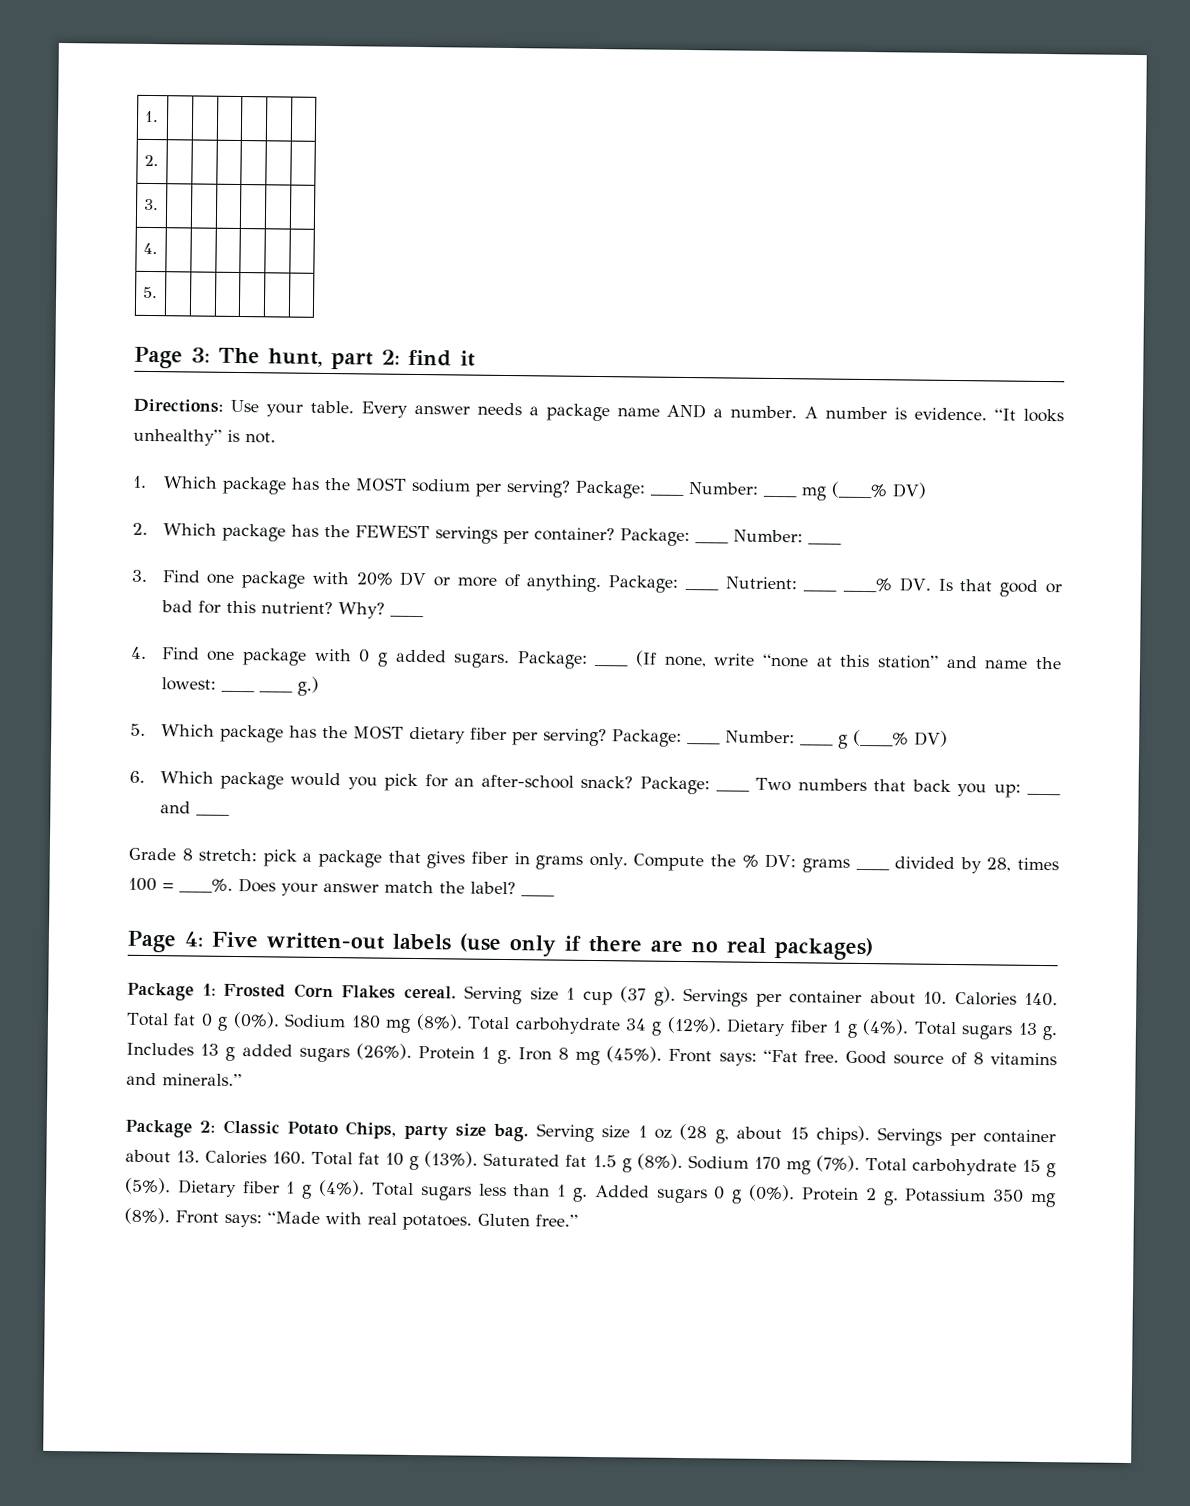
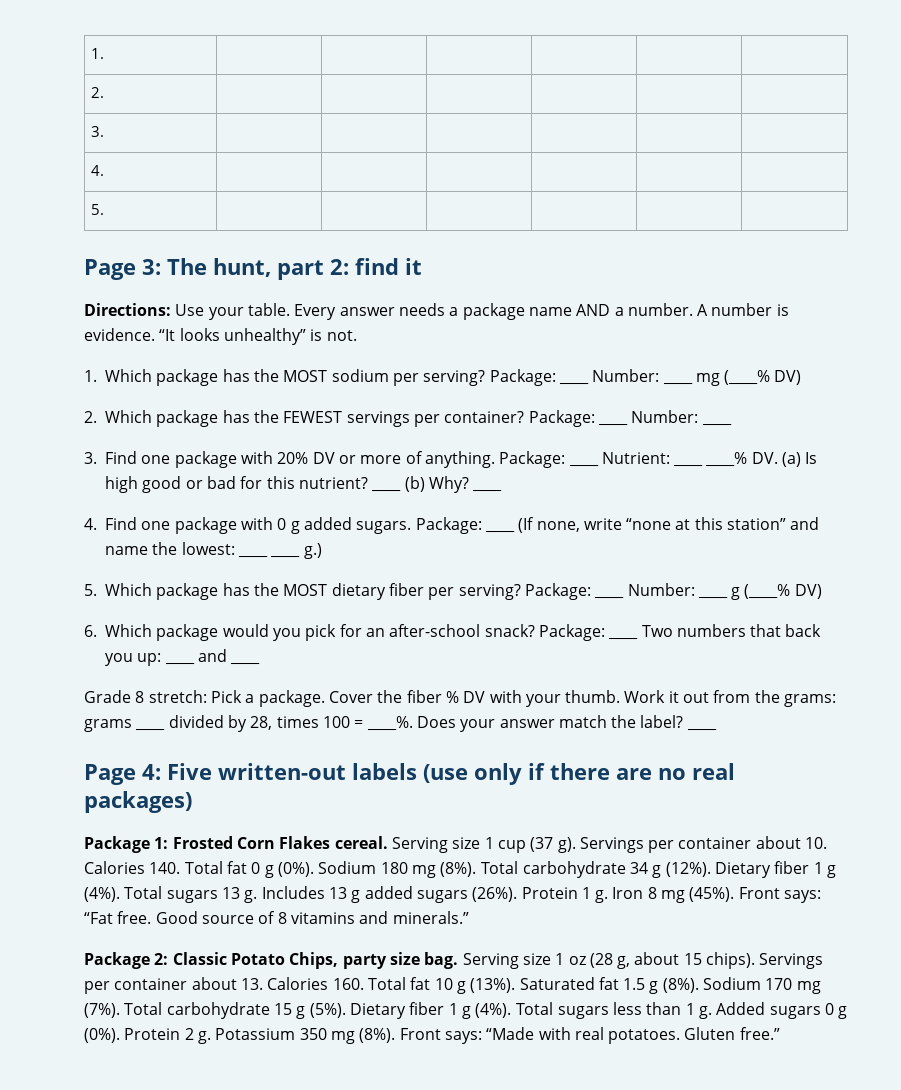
[937,578,993,592] Is that -> [782,452,818,467] [105,476,138,493] (a) Is high
(333, 608) none -> [371,476,425,492] ____ (b)
[262,849,797,872] pick a package that gives fiber in grams only. Compute the % DV: -> [210,690,837,707] Pick a package. Cover the fiber % DV with your thumb. Work it out from the grams:

